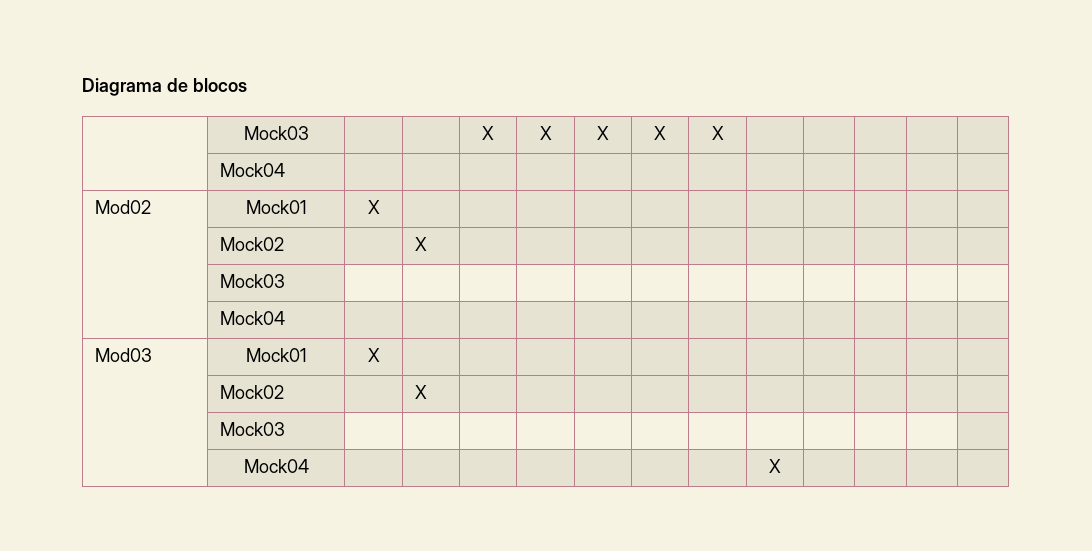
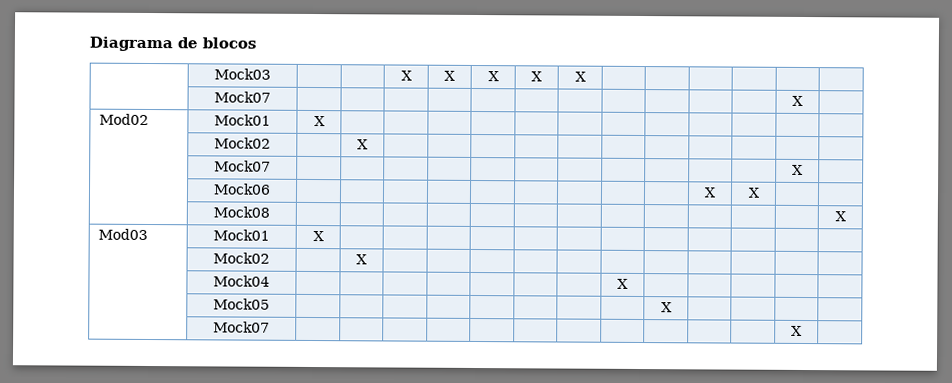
[219,163,285,177] // | Mock04 | | | | | | | | | | | -> [214,91,271,103] [792,95,803,106] | // | Mock07 | | | | | | | | | | | | X
[219,237,284,251] [414,237,427,251] [219,274,285,288] [219,311,285,325] // | Mock02 | | X | | | | | | | | | | // | Mock03 | | | | | | | | | | | | // | Mock04 | | | | | | | | | | | | -> [214,137,271,149] [357,139,368,150] [214,160,271,172] [792,164,803,175] [213,183,271,195] [704,187,716,198] [747,187,760,198] [213,206,270,218] [834,211,846,222] | // | Mock02 | | X | | | | | | | | | | | // | Mock07 | | | | | | | | | | | | X | // | Mock06 | | | | | | | | | | X | X | | // | Mock08 | | | | | | | | | | | | | X
[219,385,284,399] [414,385,427,399] [219,422,285,436] // | Mock02 | | X | | | | | | | | | | // | Mock03 | | | | | | | | | | | -> [213,252,270,264] [356,254,367,265] | // | Mock02 | | X | | | | | | | | | |
(781, 466) none -> [213,298,270,310] [660,302,672,313] [213,321,270,333] [791,325,802,336] | // | Mock05 | | | | | | | | | X | | | | // | Mock07 | | | | | | | | | | | | X |

